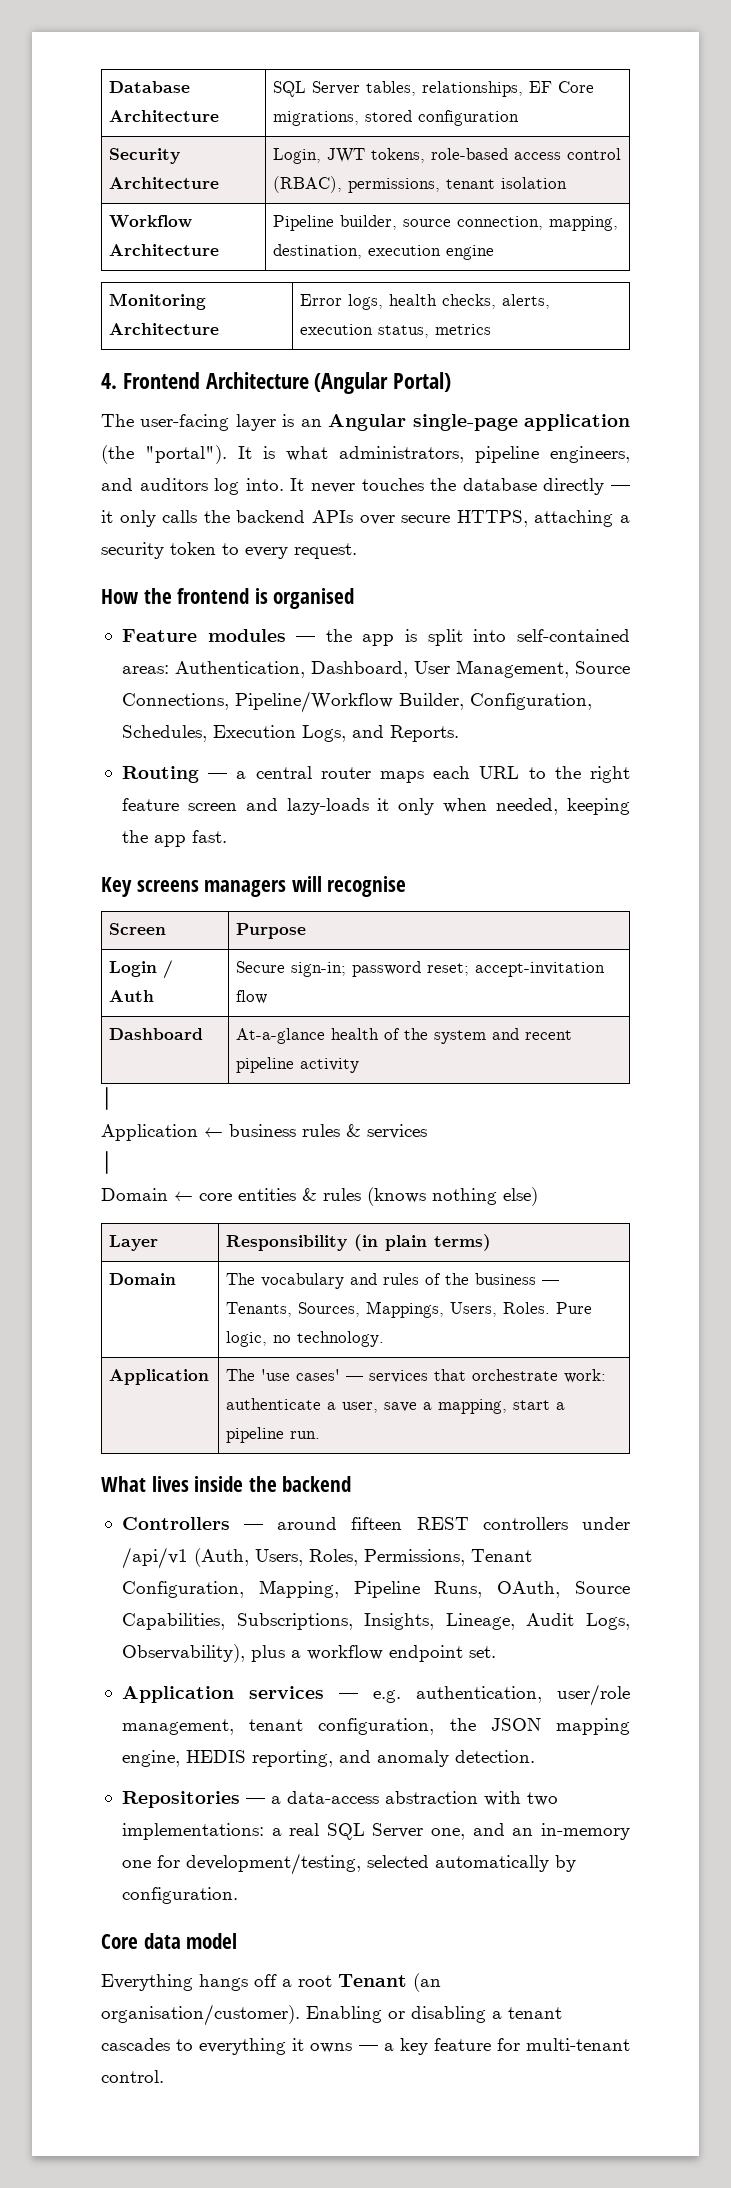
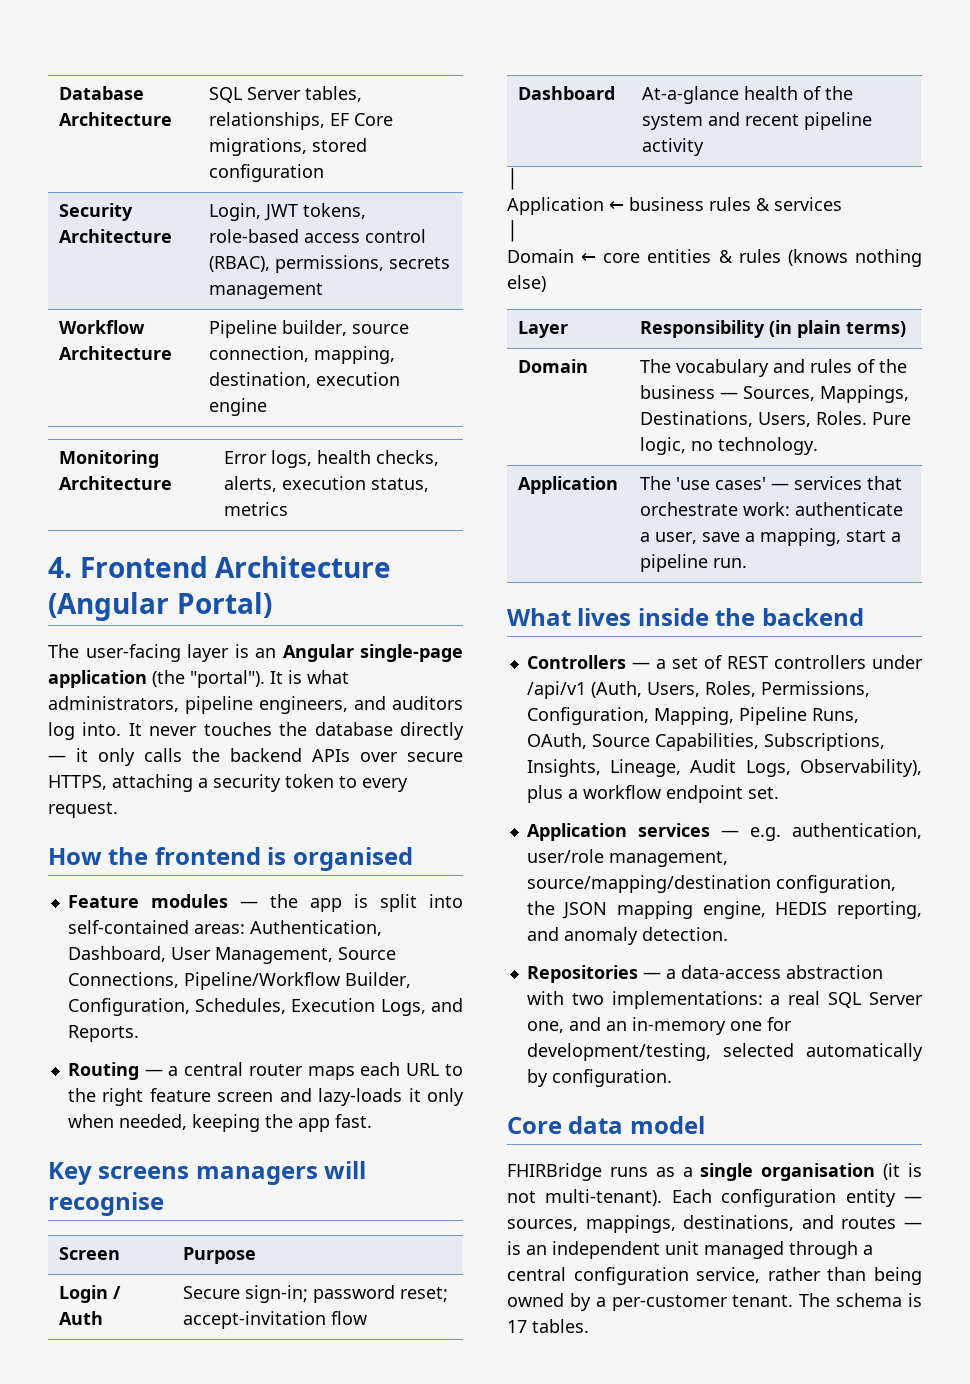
[446,177,568,189] tenant isolation -> [388,257,450,269] [208,283,323,299] secrets management
[226,1302,293,1317] Tenants, -> (738, 395) none
(445, 1309) none -> [639,411,753,427] Destinations,
[277,1517,403,1530] around fifteen -> [655,655,722,669] a set of
[470,1549,532,1562] Tenant -> (870, 689) none
[249,1719,304,1731] tenant -> [526,875,771,893] source/mapping/destination
[101,1973,441,1992] [101,2004,562,2026] [101,2038,631,2055] [101,2070,164,2083] Everything hangs off a root Tenant (an organisation/customer). Enabling or disabling a tenant cascades to everything it owns — a key feature for multi-tenant control. -> [507,1163,922,1181] [507,1189,922,1207] [507,1215,922,1233] [507,1241,873,1259] [507,1267,922,1285] [507,1293,922,1311] [507,1319,589,1333] FHIRBridge runs as a single organisation (it is not multi-tenant). Each configuration entity — sources, mappings, destinations, and routes — is an independent unit managed through a central configuration service, rather than being owned by a per-customer tenant. The schema is 17 tables.

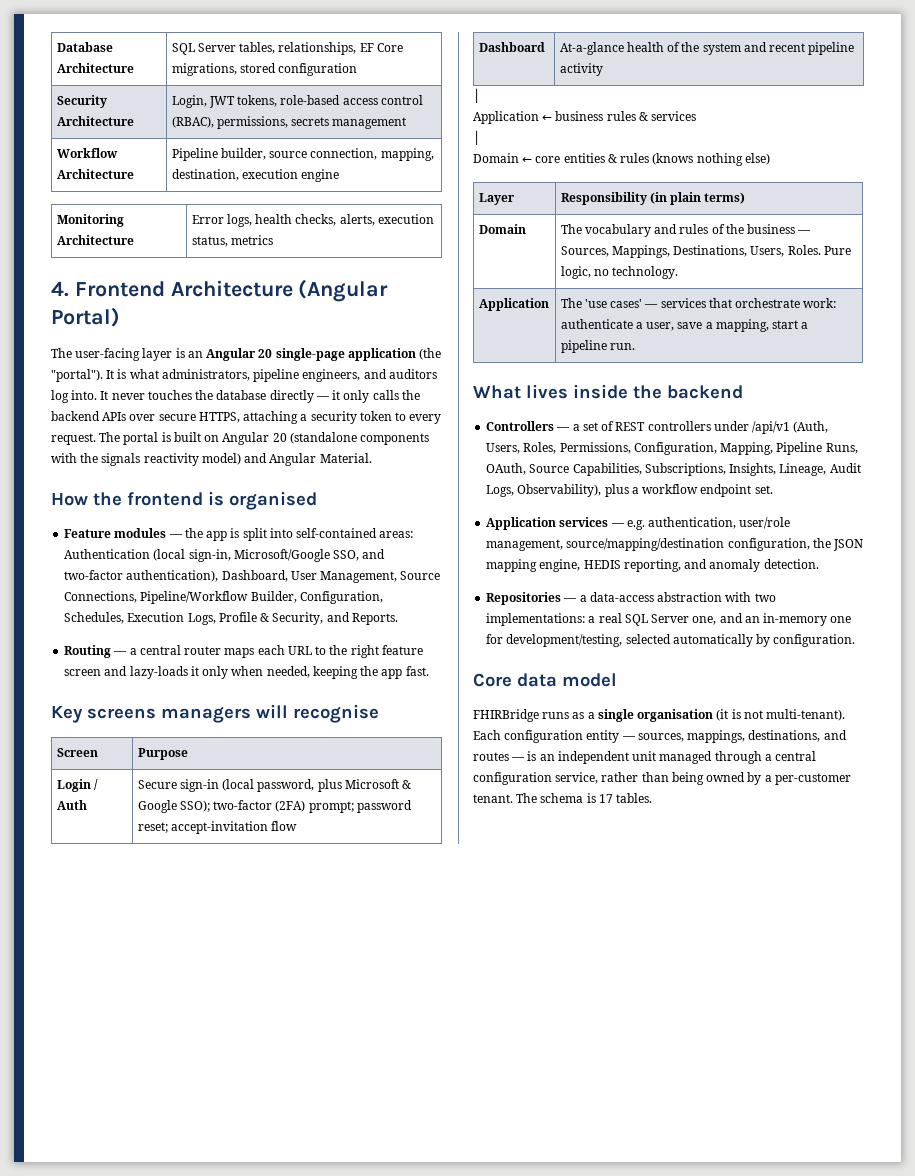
(354, 653) none -> [258,349,273,358] 20
(118, 810) none -> [99,432,430,445] [51,453,372,466] The portal is built on Angular 20 (standalone components with the signals reactivity model) and Angular Material.
[249,920,382,936] Authentication, -> [64,549,386,562] [64,570,219,582] Authentication (local sign-in, Microsoft/Google SSO, and two-factor authentication),
(426, 1007) none -> [218,612,324,625] Profile & Security,
[244,1285,308,1303] sign-in; -> [179,779,412,792] [137,800,354,813] sign-in (local password, plus Microsoft & Google SSO); two-factor (2FA) prompt;

